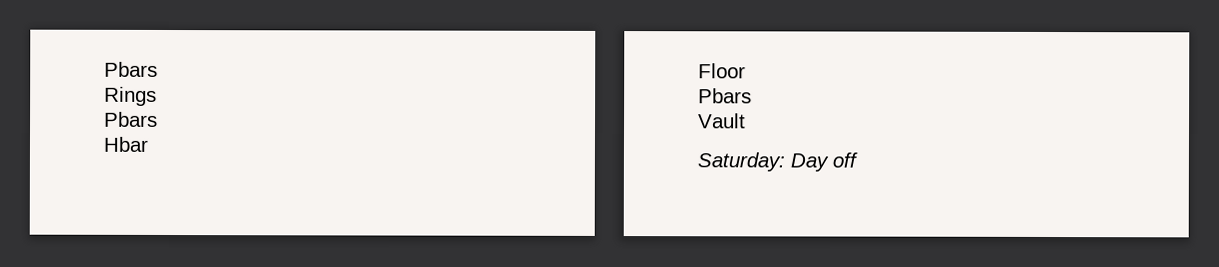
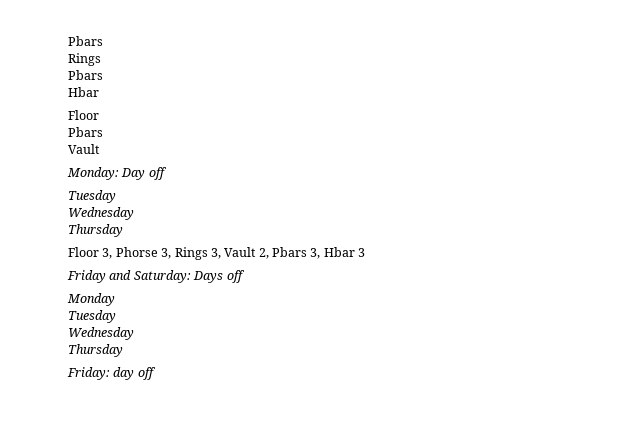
[697,152,785,172] Saturday: -> [67,167,119,180] Monday:
(858, 160) none -> [68,190,116,203] [68,207,134,220] [68,224,123,237] [68,247,366,260] [67,270,245,283] [67,293,115,306] [68,310,116,323] [68,327,134,340] [68,344,123,357] [67,367,156,380] // Tuesday // Wednesday // Thursday // Floor 3, Phorse 3, Rings 3, Vault 2, Pbars 3, Hbar 3 // Friday and Saturday: Days off // Monday // Tuesday // Wednesday // Thursday // Friday: day off

